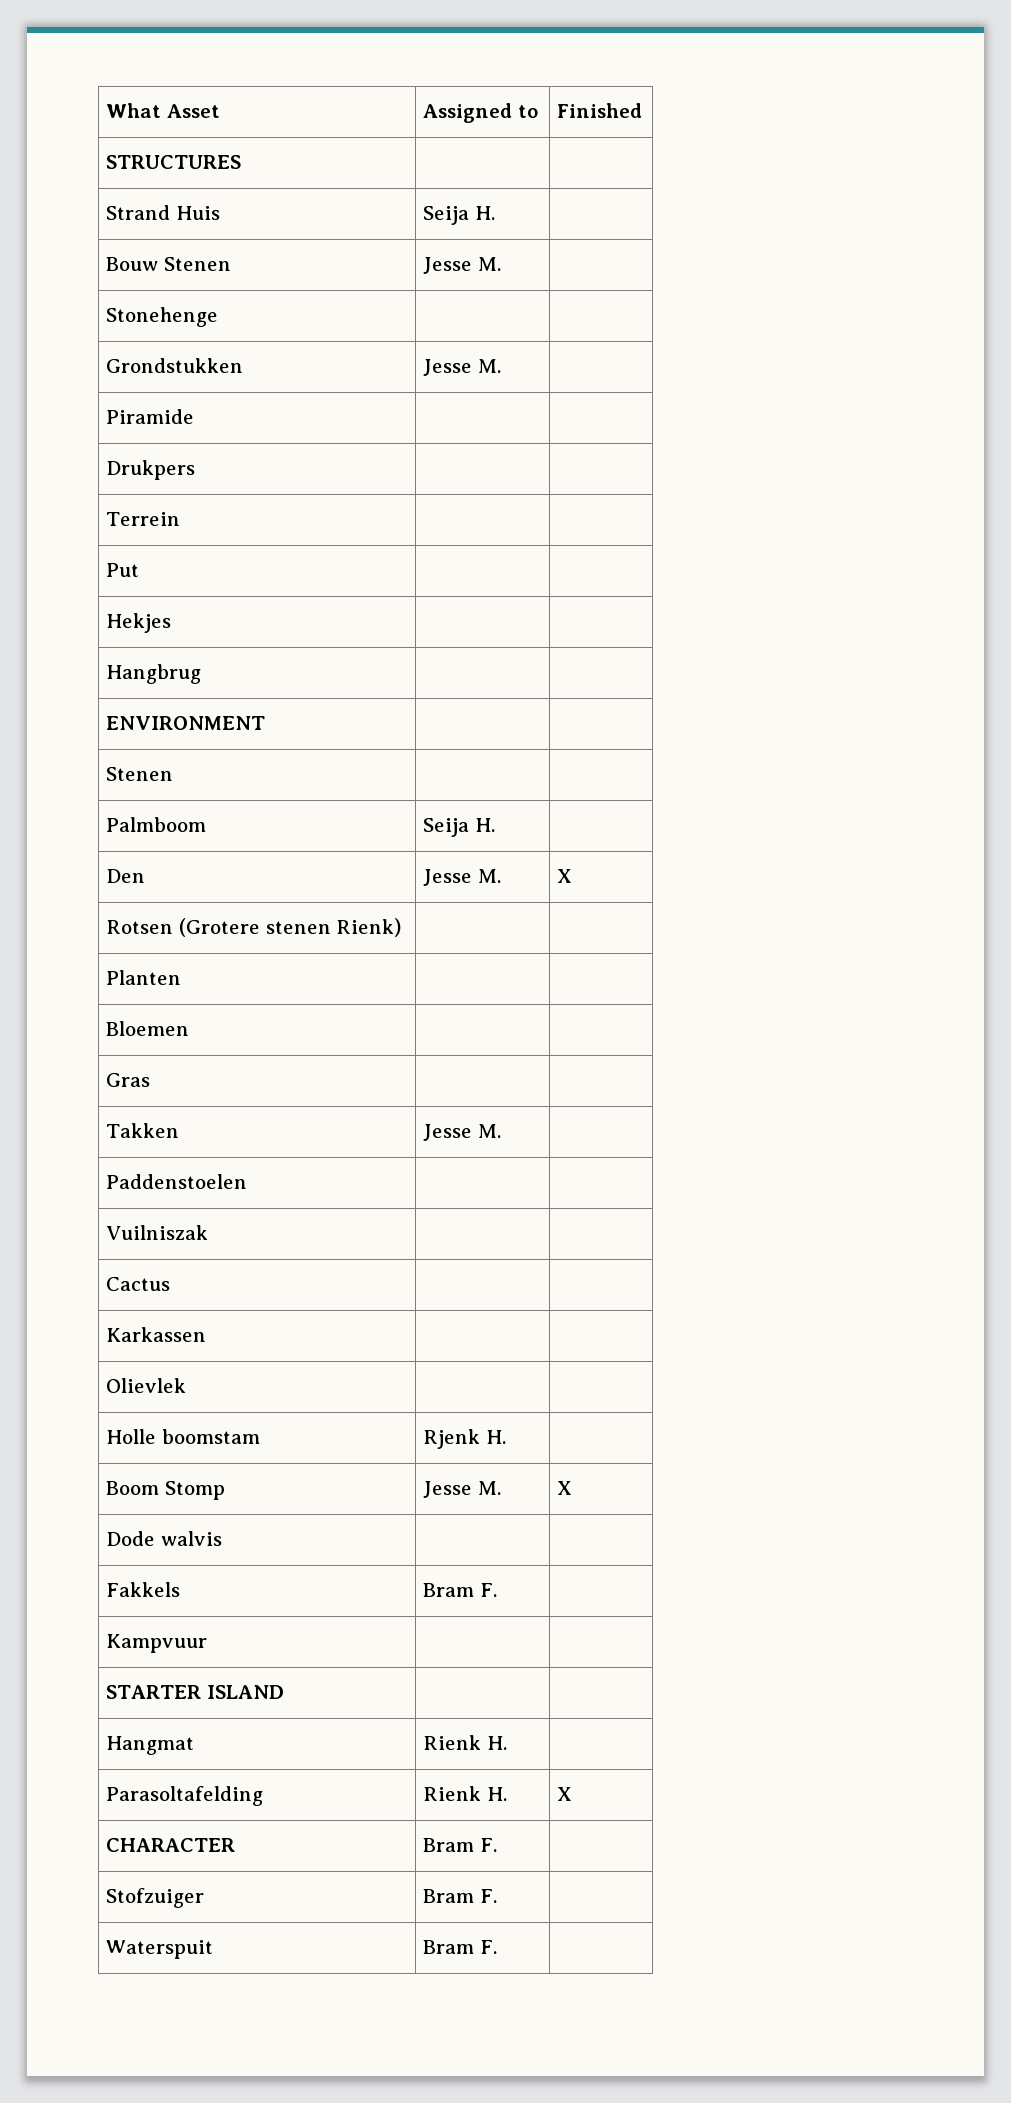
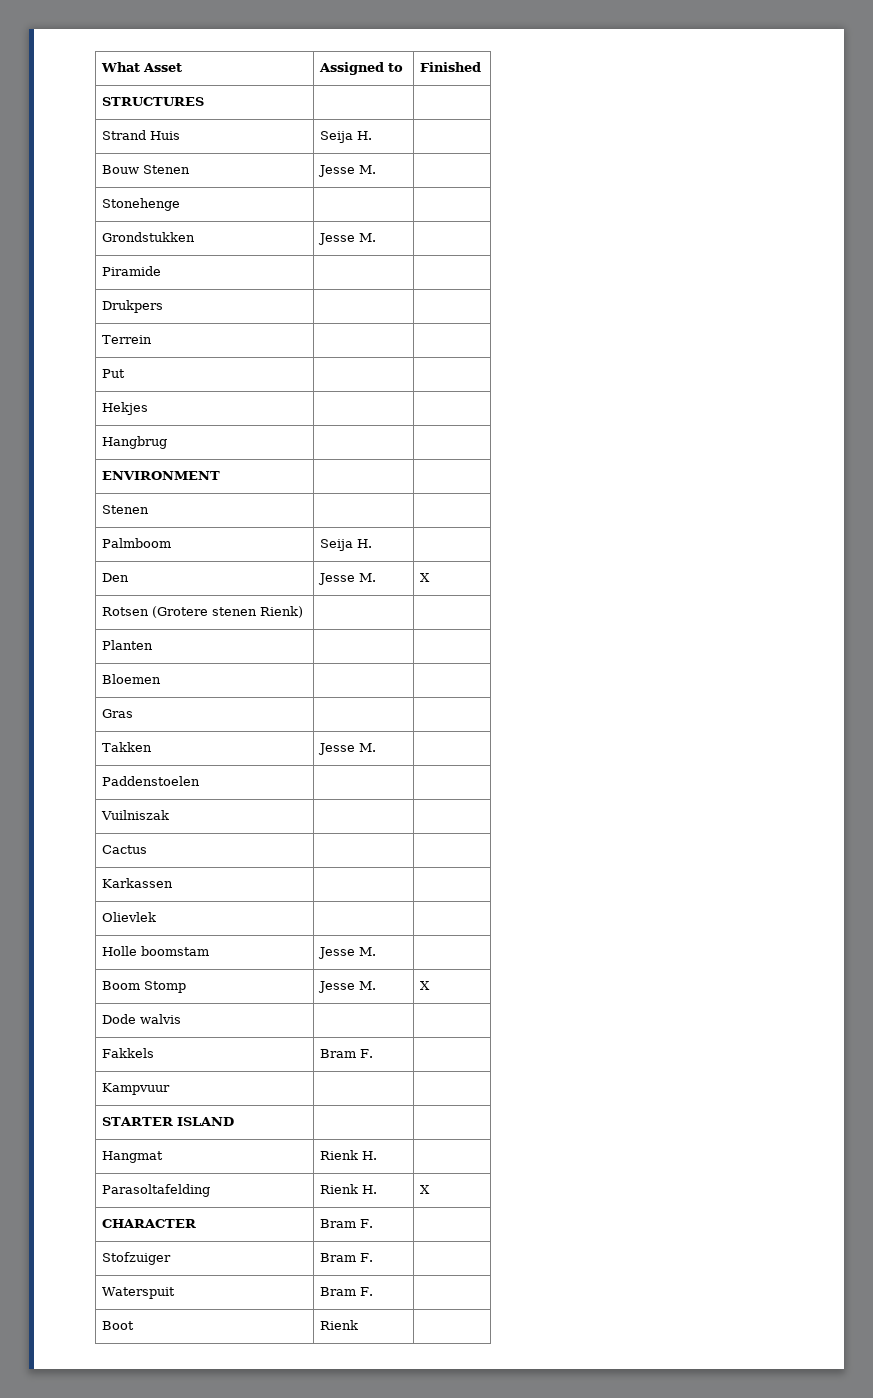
[423,1429,506,1449] Rjenk H. -> [318,947,377,959] Jesse M.
(497, 1947) none -> [102,1321,135,1330] [320,1320,359,1330] // Boot | Rienk |

